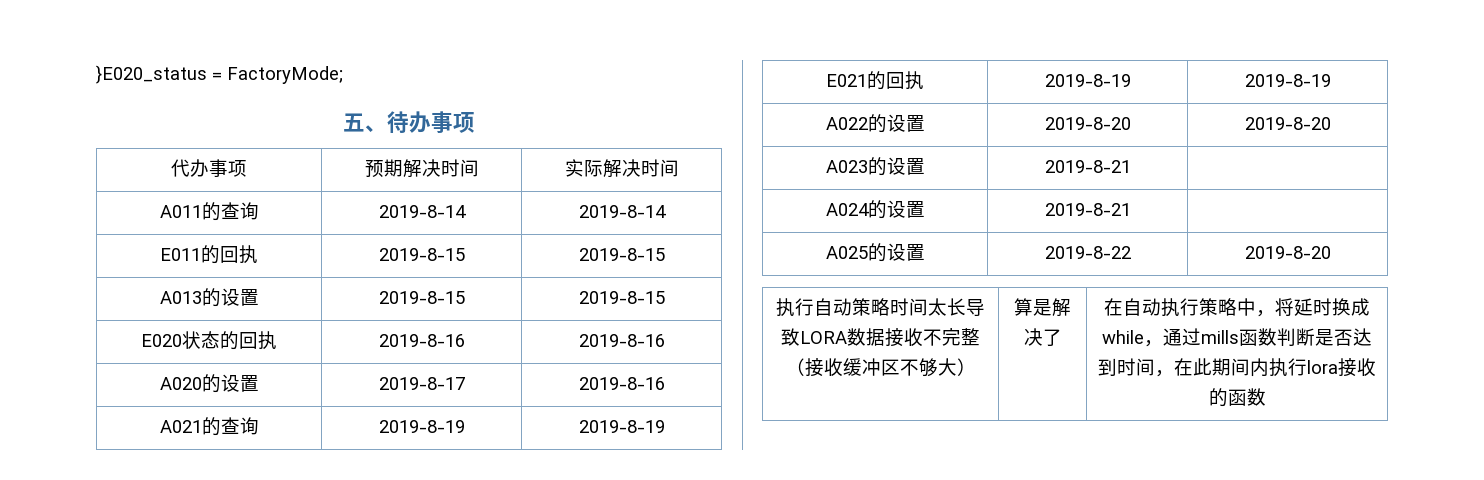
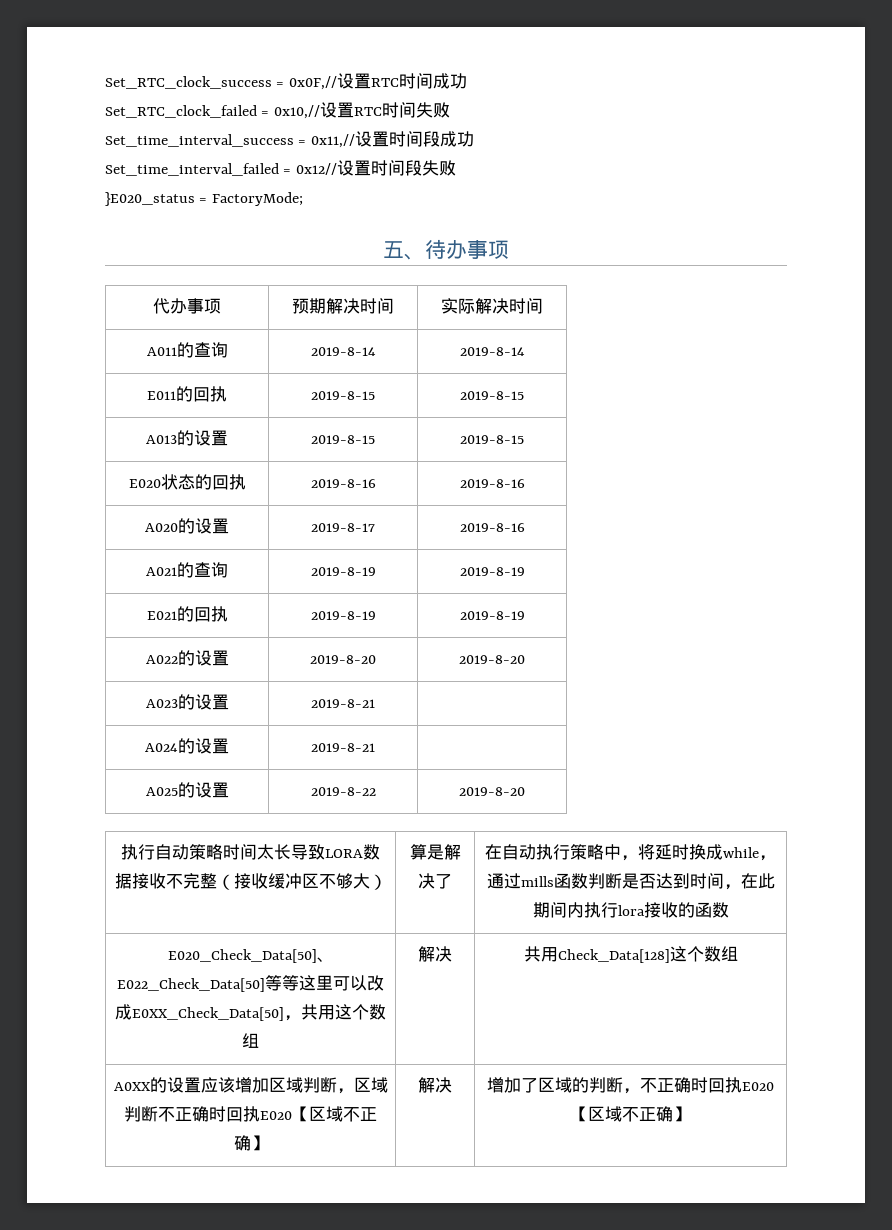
(96, 74) none -> [105,73,467,90] [105,102,450,119] [105,131,474,148] [105,160,456,176] Set_RTC_clock_success = 0x0F,//设置RTC时间成功 // Set_RTC_clock_failed = 0x10,//设置RTC时间失败 // Set_time_interval_success = 0x11,//设置时间段成功 // Set_time_interval_failed = 0x12//设置时间段失败 //
(1266, 397) none -> [167,949,334,963] [117,975,384,992] [115,1004,386,1021] [242,1033,259,1048] [418,946,453,962] [523,946,738,963] [113,1077,388,1094] [124,1106,377,1122] [233,1135,268,1151] [418,1077,453,1093] [487,1077,774,1094] [571,1106,690,1122] // E020_Check_Data[50]、E022_Check_Data[50]等等这里可以改成E0XX_Check_Data[50]，共用这个数组 | 解决 | 共用Check_Data[128]这个数组 // A0XX的设置应该增加区域判断，区域判断不正确时回执E020【区域不正确】 | 解决 | 增加了区域的判断，不正确时回执E020【区域不正确】

